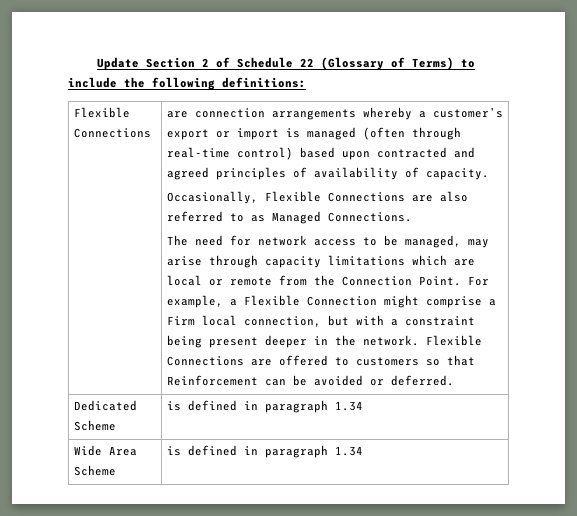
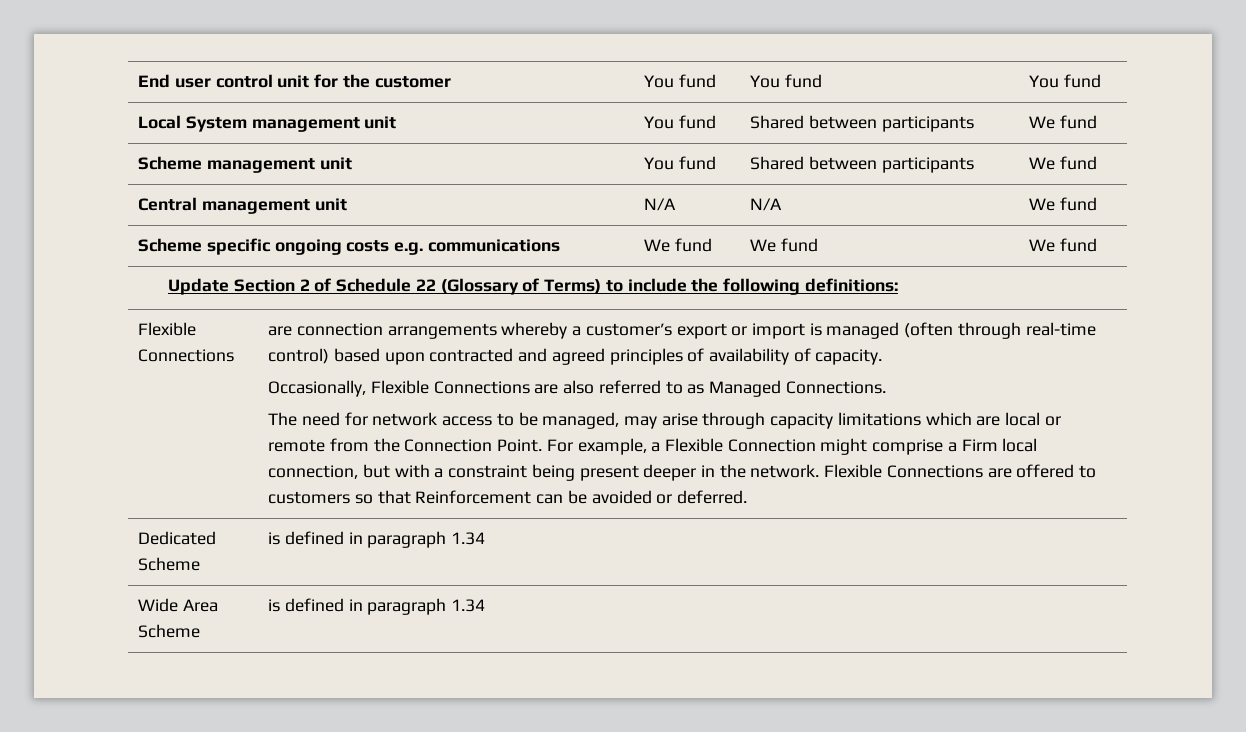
(96, 63) none -> [138,74,451,88] [644,74,716,88] [750,74,822,88] [1029,74,1101,88] [138,115,397,132] [644,115,716,129] [750,115,974,132] [1029,115,1097,129] [138,156,352,173] [644,156,716,170] [750,156,974,173] [1029,156,1097,170] [138,197,347,214] [644,198,677,211] [750,198,783,211] [1029,197,1097,211] [138,238,560,255] [644,238,712,252] [750,238,818,252] [1029,238,1097,252] End user control unit for the customer | You fund | You fund | You fund // Local System management unit | You fund | Shared between participants | We fund // Scheme management unit | You fund | Shared between participants | We fund // Central management unit | N/A | N/A | We fund // Scheme specific ongoing costs e.g. communications | We fund | We fund | We fund //

